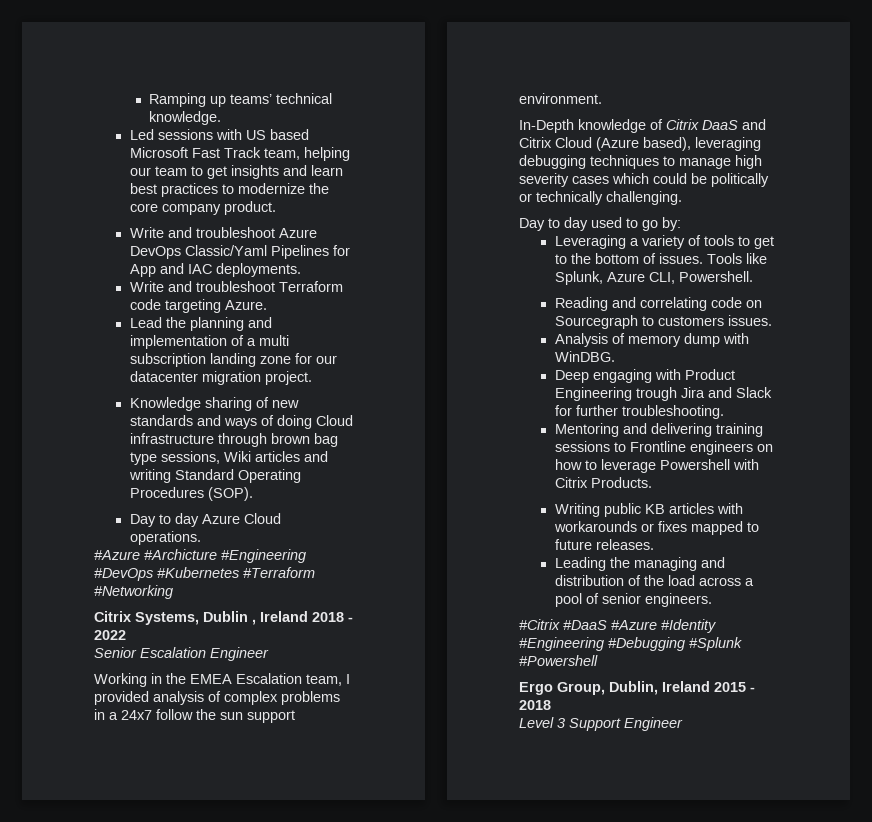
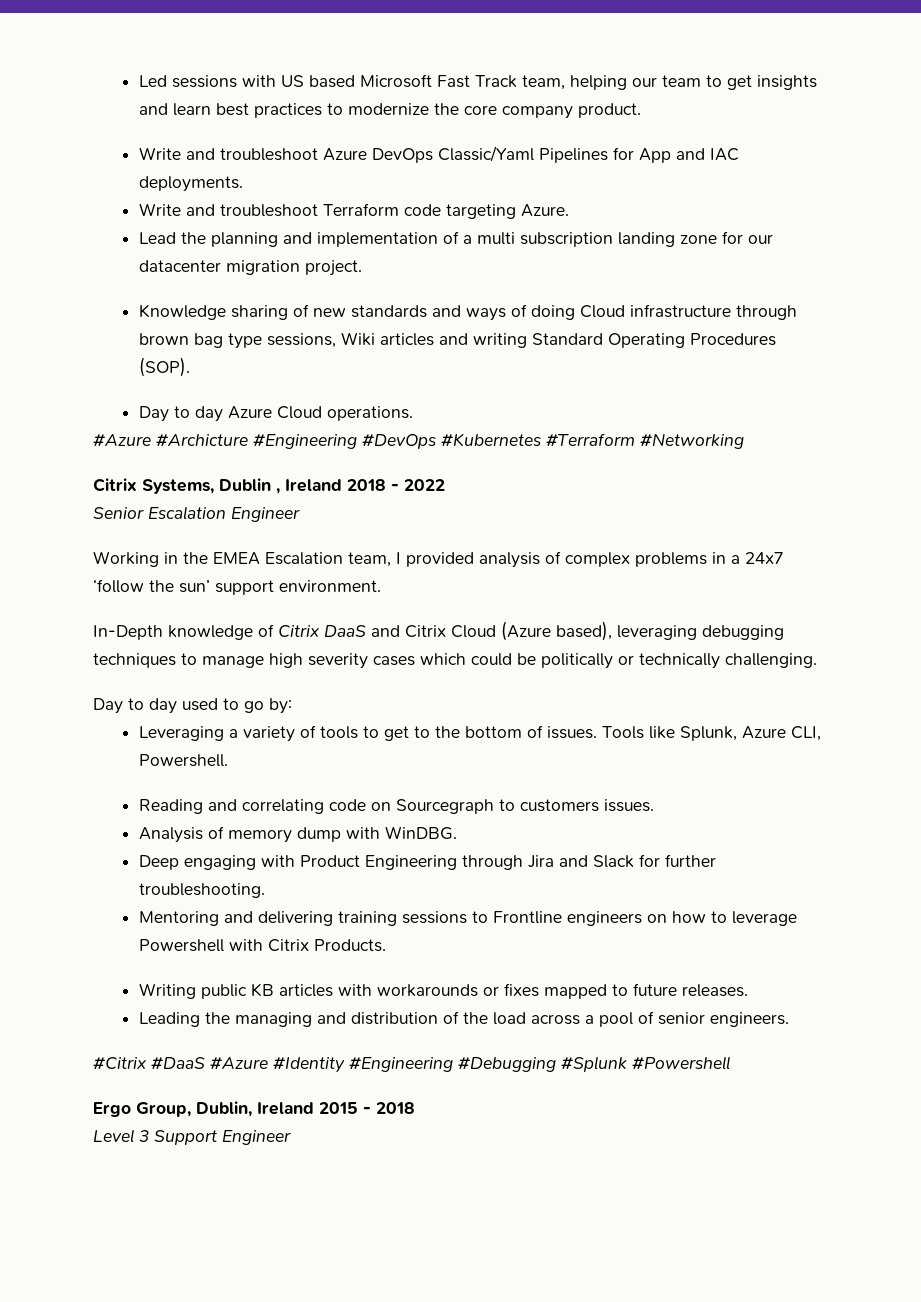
[149,93,333,107] [149,111,222,125] Ramping up teams’ technical knowledge. // -> (138, 81) none
[156,709,243,720] follow the sun -> [93,579,210,593] ‘follow the sun’
[635,387,677,401] trough -> [461,855,523,870] through

